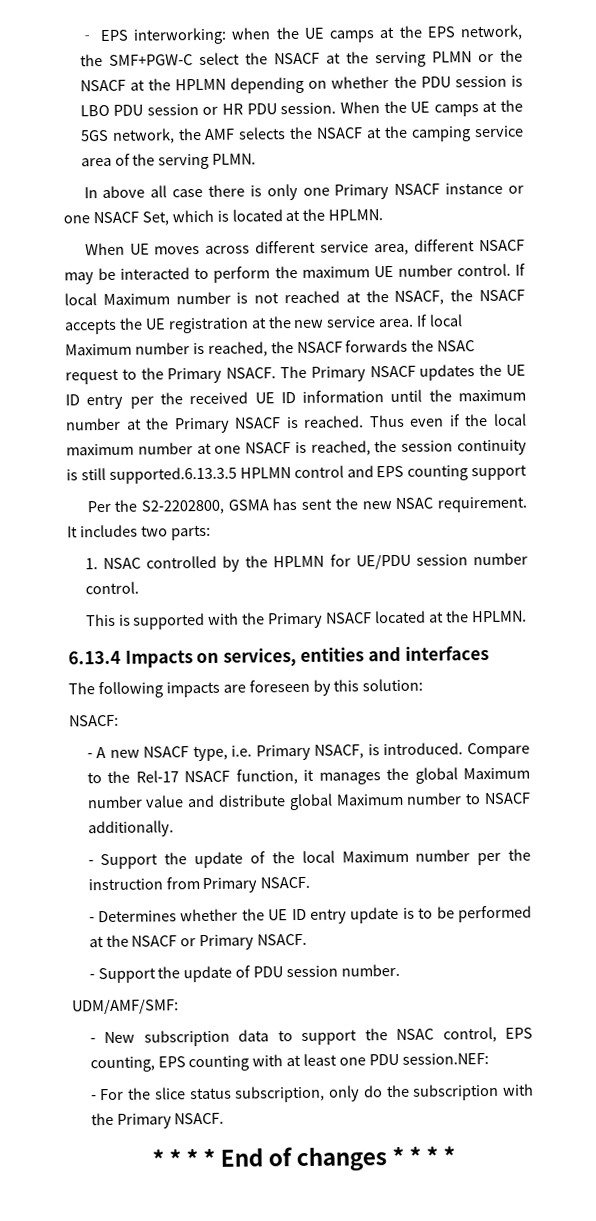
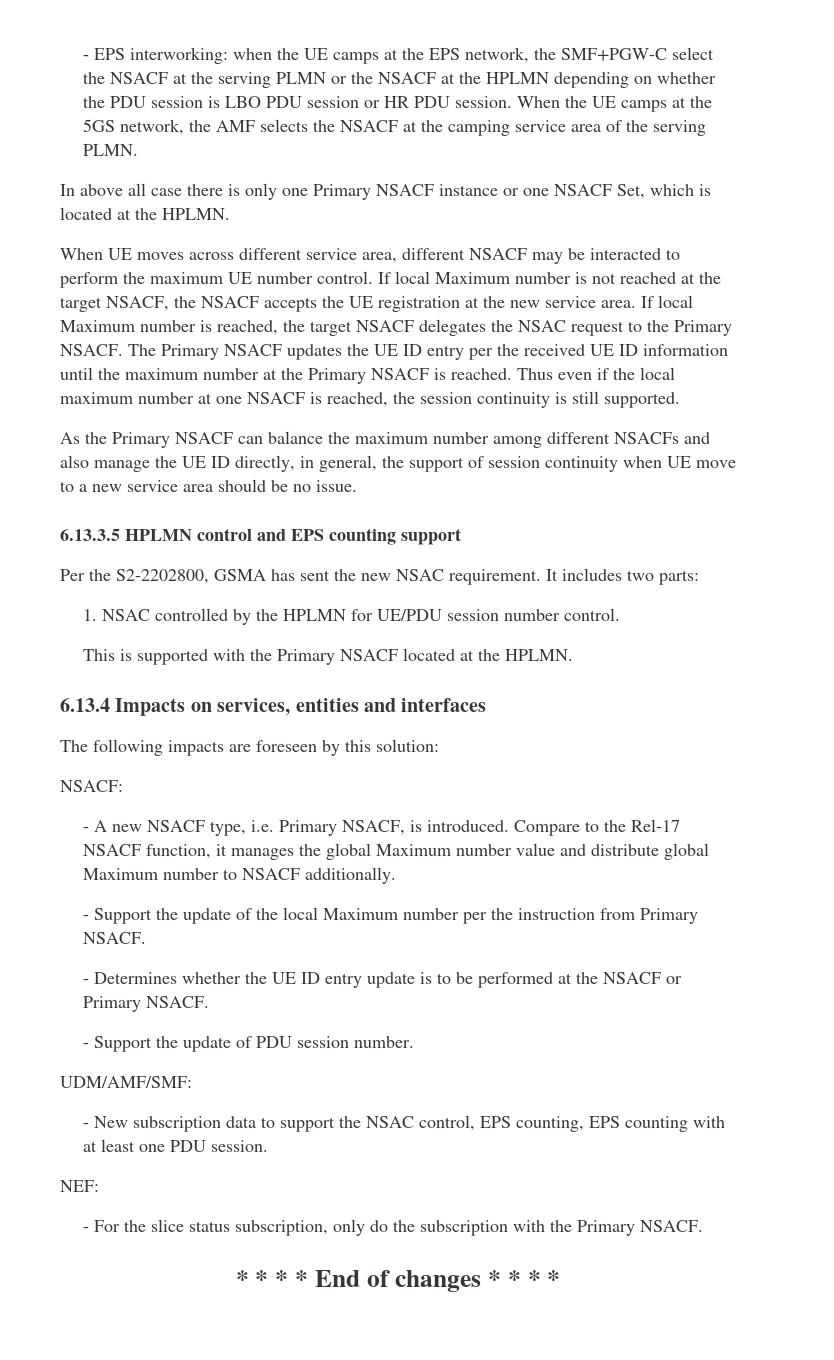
(389, 296) none -> [60,297,102,312] target
[296,339,409,354] NSACF forwards -> [310,319,486,336] target NSACF delegates
[108,466,237,484] supported.6.13.3.5 -> [604,392,680,408] [60,431,710,448] [60,455,736,472] [60,479,357,492] [60,529,120,541] supported. // As the Primary NSACF can balance the maximum number among different NSACFs and also manage the UE ID directly, in general, the support of session continuity when UE move to a new service area should be no issue. // 6.13.3.5
[401,1053,489,1065] session.NEF: -> [210,1140,268,1152] [60,1180,99,1192] session. // NEF:

